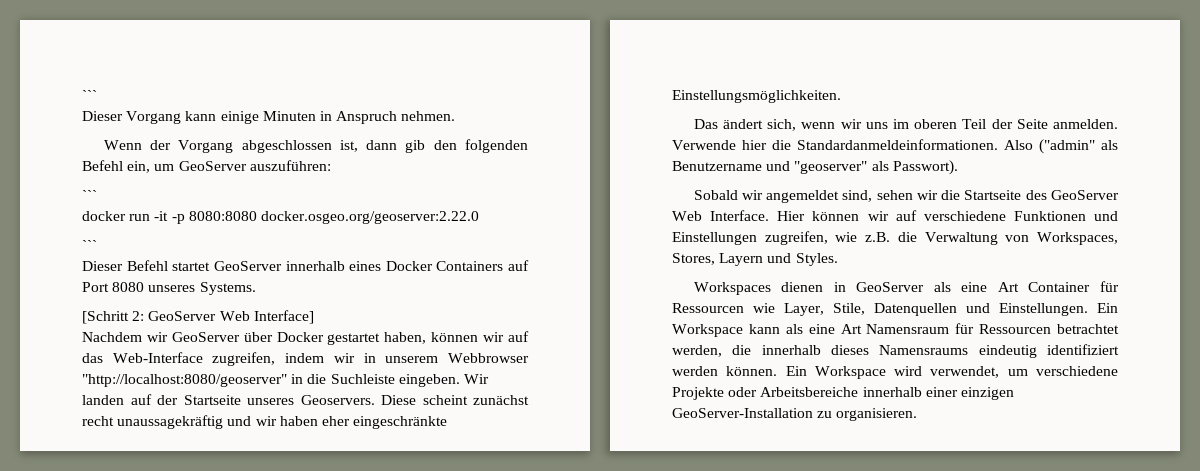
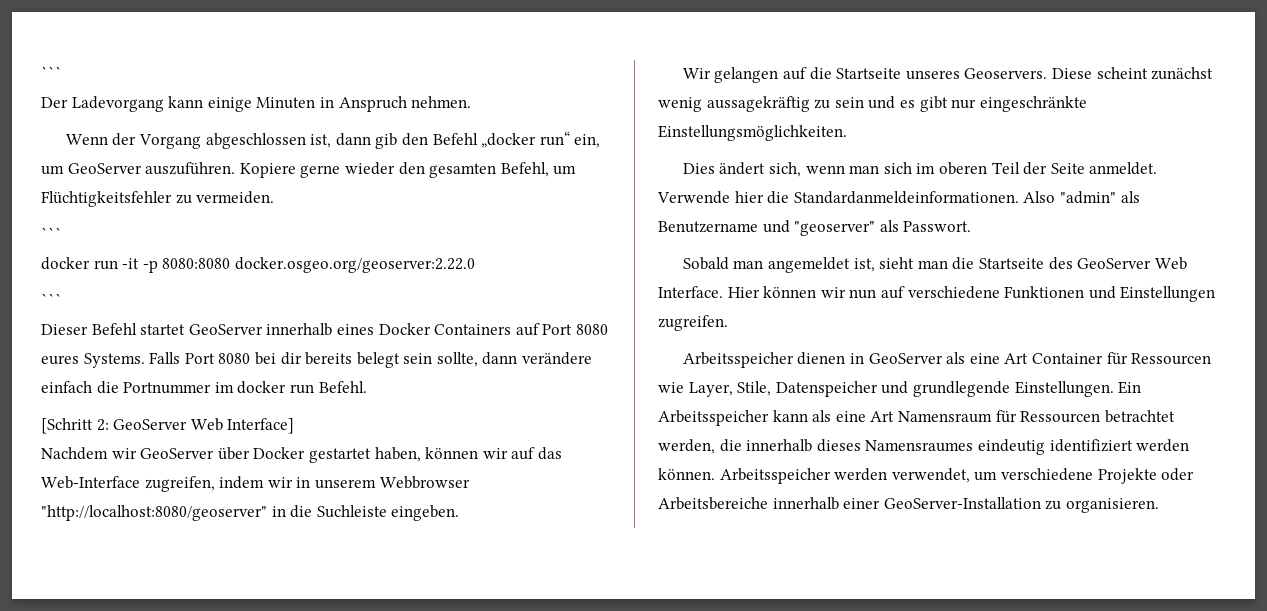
[82,90,97,100] [82,111,182,124] ``` // Dieser Vorgang -> [41,66,62,79] [41,96,164,112] ``` // Der Ladevorgang
[464,139,528,153] [82,160,331,173] folgenden Befehl ein, um GeoServer auszuführen: -> [432,131,601,148] [41,162,577,178] [41,191,275,207] Befehl „docker run“ ein, um GeoServer auszuführen. Kopiere gerne wieder den gesamten Befehl, um Flüchtigkeitsfehler zu vermeiden.
[148,285,196,292] unseres -> [41,355,79,365] eures
(256, 288) none -> [149,352,593,368] [41,381,367,394] Falls Port 8080 bei dir bereits belegt sein sollte, dann verändere einfach die Portnummer im docker run Befehl.
[463,374,489,384] [82,394,178,405] Wir landen auf der -> [682,67,832,83] // Wir gelangen auf die
[82,415,350,429] recht unaussagekräftig und wir haben eher -> [658,96,977,112] wenig aussagekräftig zu sein und es gibt nur
[693,119,718,129] Das -> [682,163,715,174] Dies
[840,119,888,129] wir uns -> [849,162,912,174] man sich
[1053,119,1118,129] anmelden. -> [1089,162,1158,175] anmeldet.
[1039,139,1095,154] ("admin" -> [1059,191,1116,204] "admin"
[892,160,958,175] Passwort). -> [903,221,972,232] Passwort.
[741,190,938,203] wir angemeldet sind, sehen wir -> [733,257,948,273] man angemeldet ist, sieht man
(889, 216) none -> [849,289,877,299] nun
[764,231,1118,245] [672,253,838,266] [693,282,771,295] zugreifen, wie z.B. die Verwaltung von Workspaces, Stores, Layern und Styles. // Workspaces -> [658,315,728,331] [682,352,794,368] zugreifen. // Arbeitsspeicher
[874,303,990,316] Datenquellen und -> [775,381,1010,397] Datenspeicher und grundlegende
[672,324,743,337] Workspace -> [658,410,769,426] Arbeitsspeicher
[879,345,969,355] Namensraums -> [865,440,974,452] Namensraumes
[785,366,923,379] Ein Workspace wird -> [719,468,888,484] Arbeitsspeicher werden
[960,387,1014,400] einzigen -> (881, 503) none

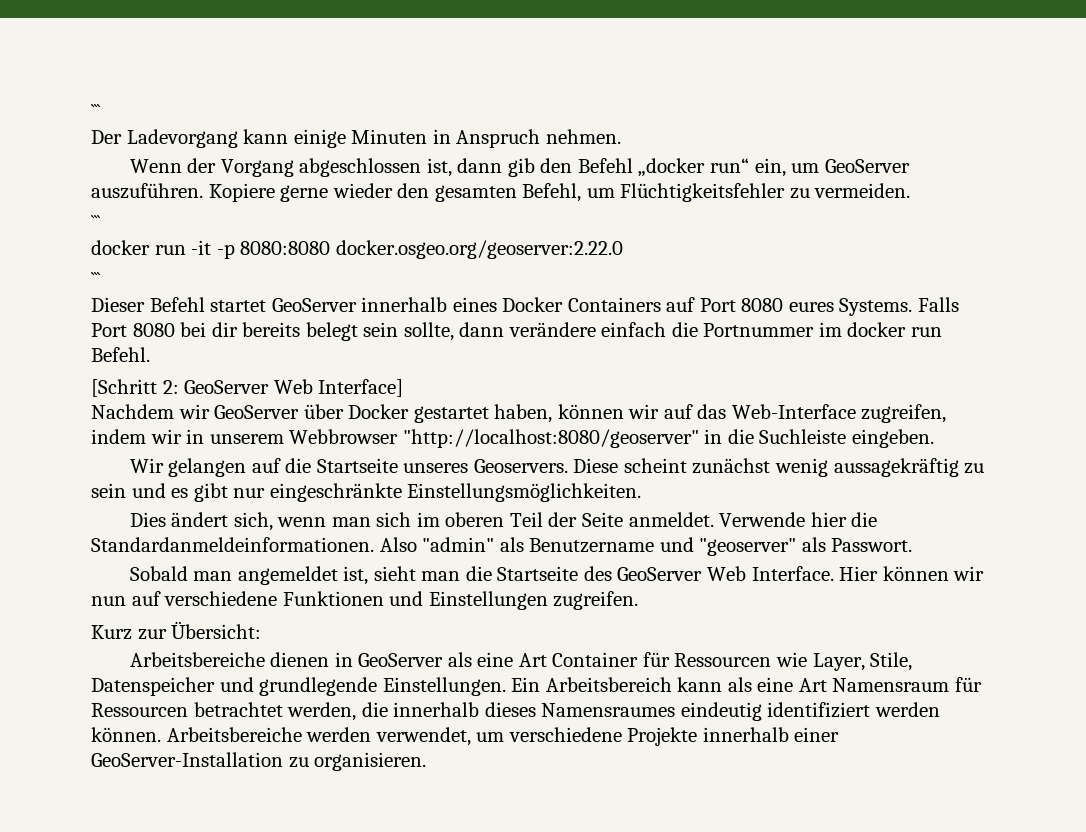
[682,352,794,368] Arbeitsspeicher -> [91,621,262,640] [129,652,265,667] Kurz zur Übersicht: // Arbeitsbereiche
[658,410,769,426] Arbeitsspeicher -> [545,677,672,692] Arbeitsbereich
[719,468,831,484] Arbeitsspeicher -> [166,727,302,742] Arbeitsbereiche
[1161,468,1195,481] [658,497,768,510] oder Arbeitsbereiche -> (698, 736) none

